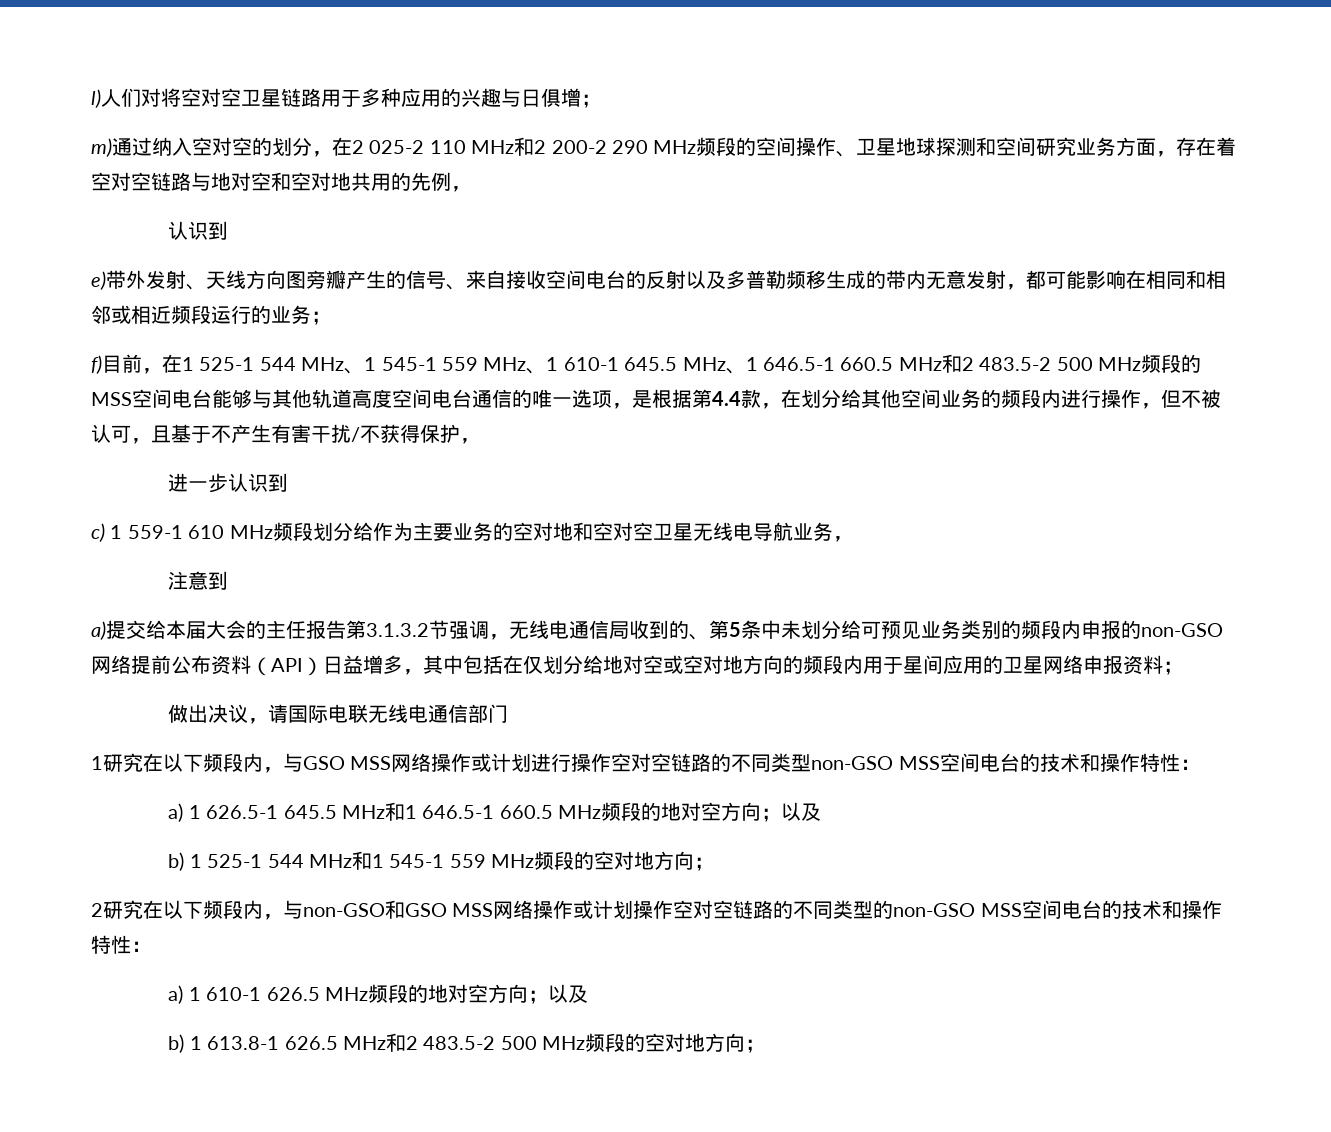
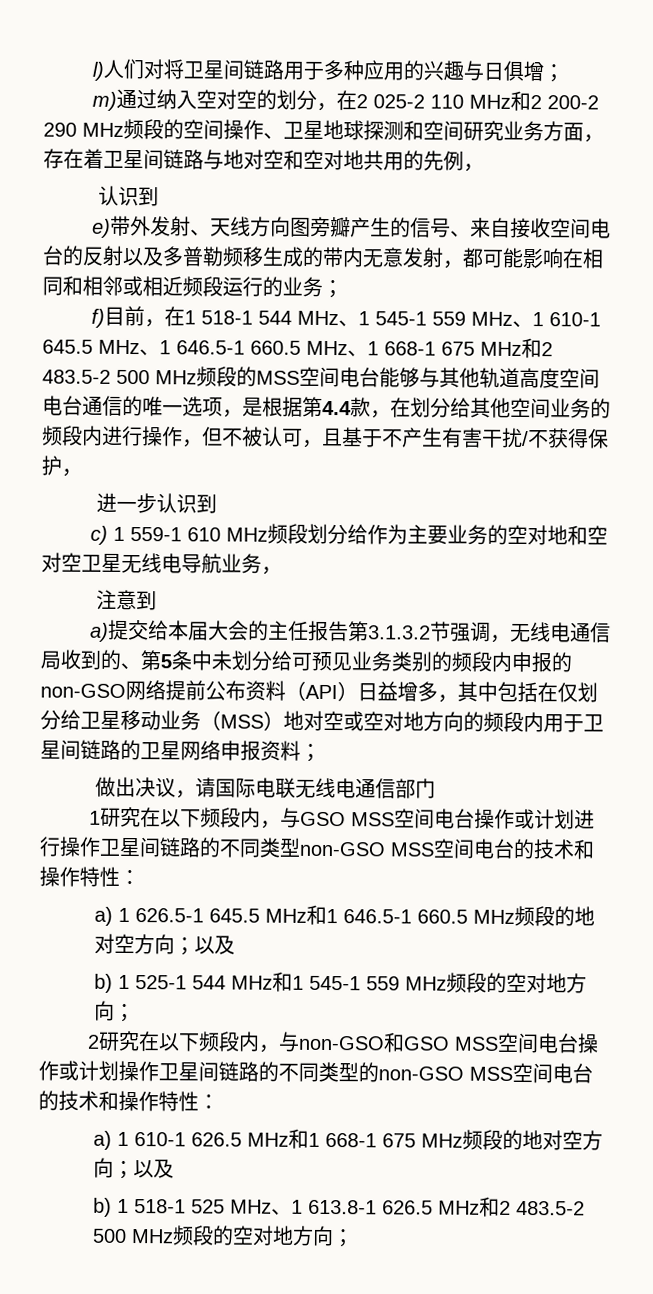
[181,88,281,107] 空对空卫星 -> [182,59,244,80] 卫星间
[91,172,151,191] 空对空 -> [103,149,164,170] 卫星间
[199,357,255,371] 525-1 -> [200,310,253,325] 518-1
(942, 364) none -> [347,341,522,357] 、1 668-1 675 MHz
(603, 664) none -> [80,709,284,731] 卫星移动业务（MSS）
[903,655,983,674] 星间应用 -> [583,714,604,732] [40,739,121,760] 卫星间链路
[391,753,432,772] 网络 -> [393,808,475,829] 空间电台
[611,753,672,772] 空对空 -> [99,837,161,858] 卫星间
[493,900,534,919] 网络 -> [496,1032,579,1054] 空间电台
[673,900,734,919] 空对空 -> [158,1061,219,1082] 卫星间
[367,984,588,1004] [168,1034,202,1053] 频段的地对空方向；以及 // b) 1 -> [288,1128,604,1151] [93,1157,175,1180] [93,1197,304,1217] 和1 668-1 675 MHz频段的地对空方向；以及 // b) 1 518-1 525 MHz、1

